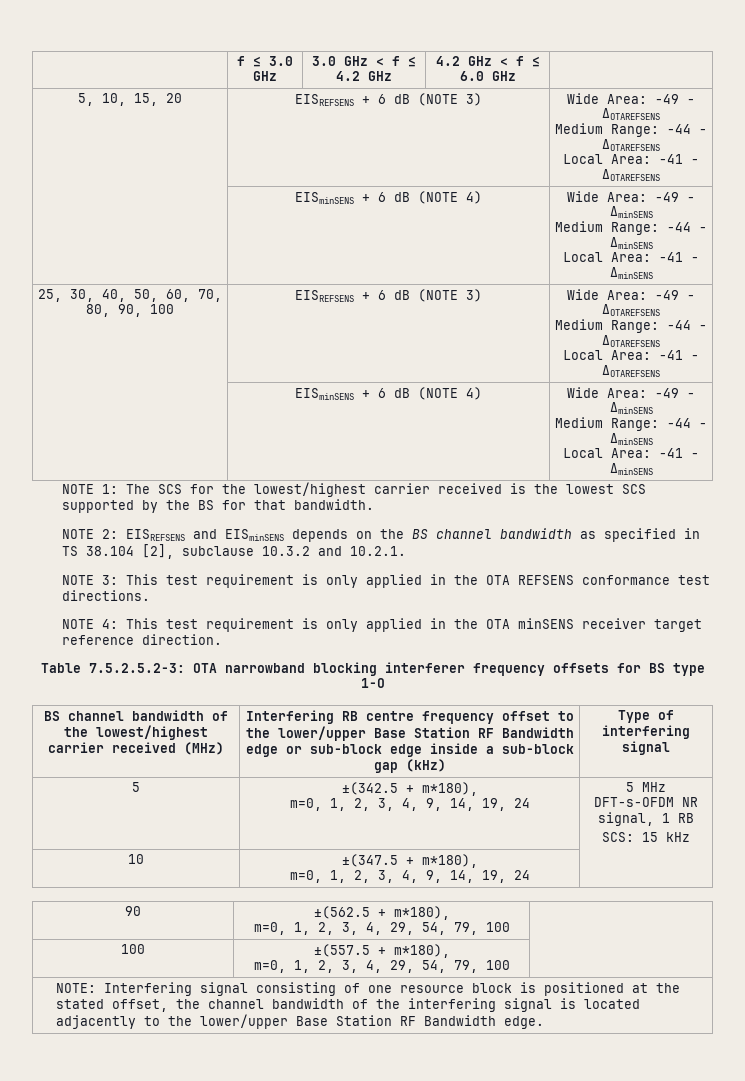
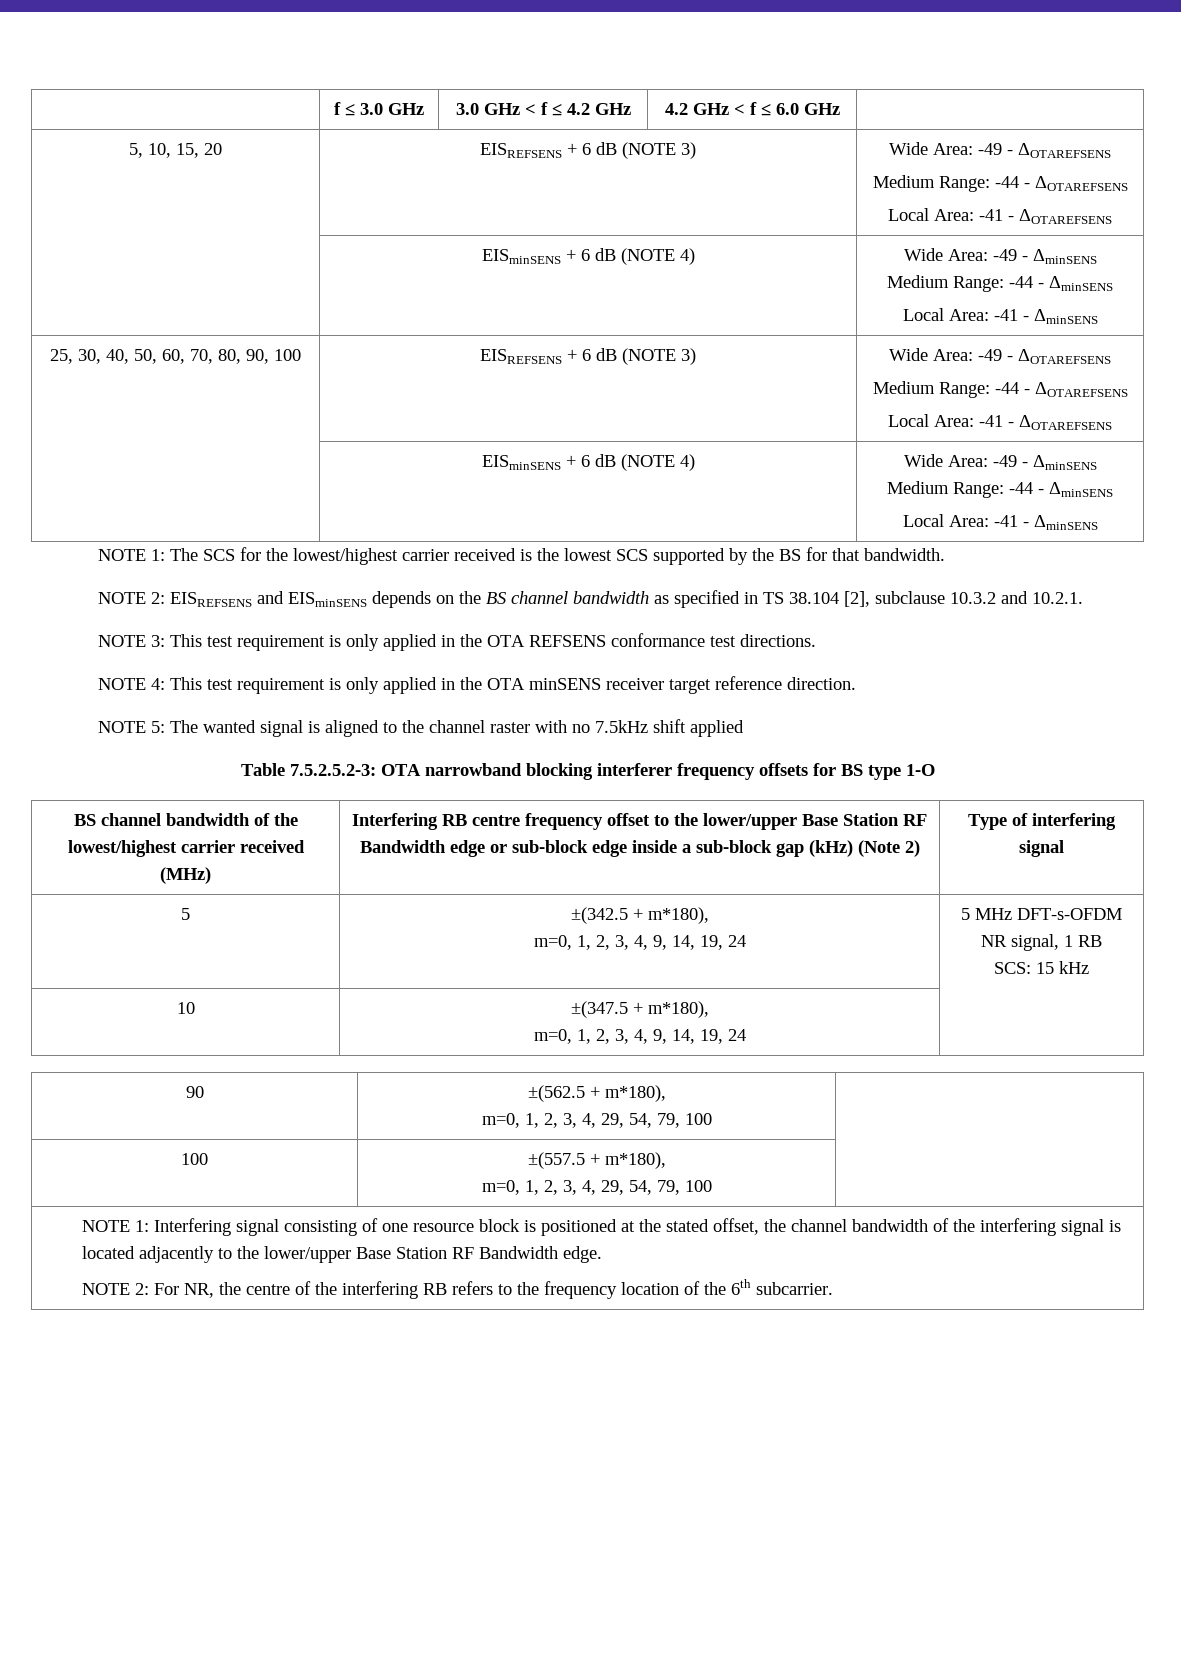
(222, 639) none -> [98,719,745,737] // NOTE 5: The wanted signal is aligned to the channel raster with no 7.5kHz shift applied
(446, 765) none -> [857,840,920,857] (Note 2)
[55,983,96,993] NOTE: -> [81,1220,149,1232] NOTE 1:
(544, 1022) none -> [81,1279,833,1299] // NOTE 2: For NR, the centre of the interfering RB refers to the frequency location of the 6th subcarrier.

